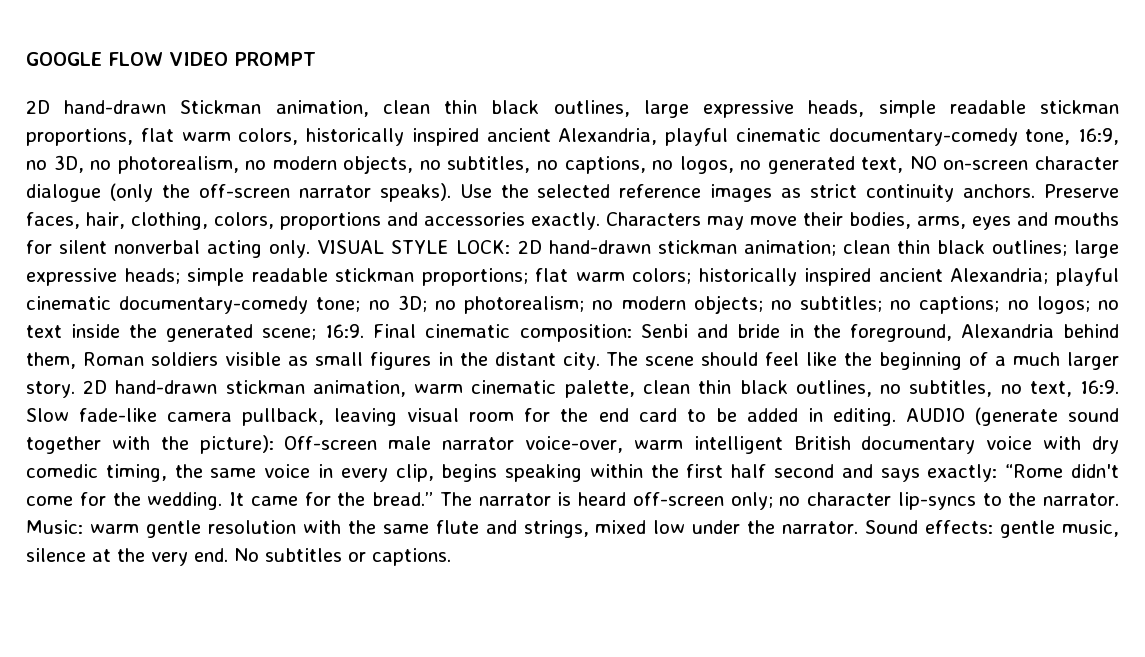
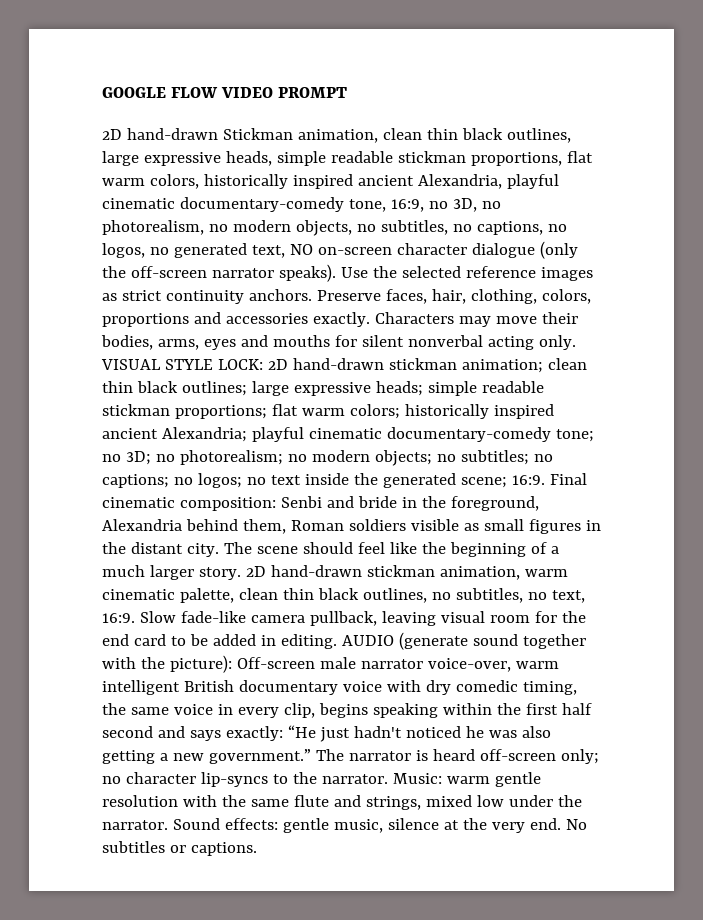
[1005,464,1119,478] [26,492,434,510] “Rome didn't come for the wedding. It came for the bread.” -> [287,725,551,742] [102,749,311,764] “He just hadn't noticed he was also getting a new government.”

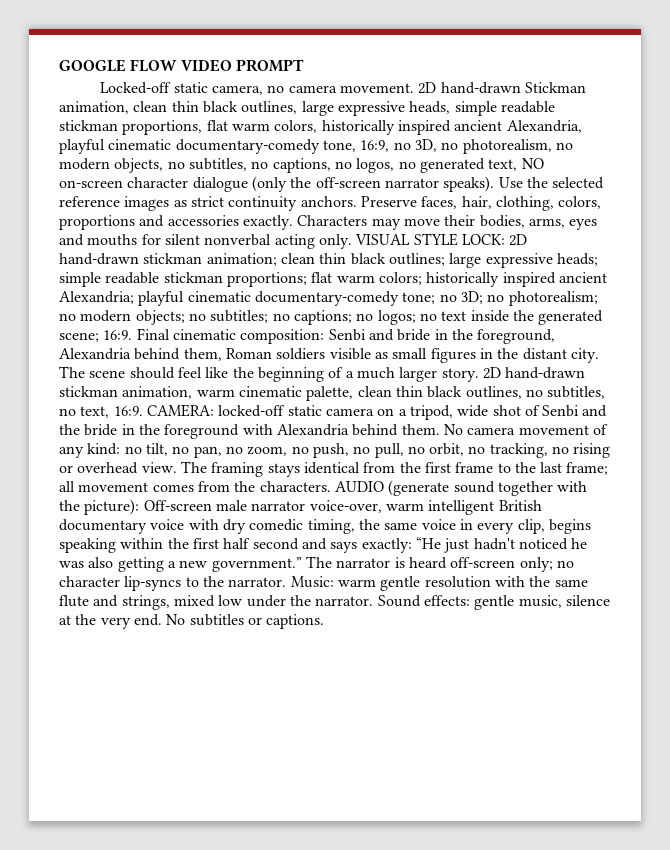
(347, 92) none -> [100,82,414,95] Locked-off static camera, no camera movement.
[139,611,586,626] [102,634,337,649] Slow fade-like camera pullback, leaving visual room for the end card to be added in editing. -> [146,404,608,420] [59,424,608,439] [59,443,611,458] [59,461,609,477] [59,481,331,492] CAMERA: locked-off static camera on a tripod, wide shot of Senbi and the bride in the foreground with Alexandria behind them. No camera movement of any kind: no tilt, no pan, no zoom, no push, no pull, no orbit, no tracking, no rising or overhead view. The framing stays identical from the first frame to the last frame; all movement comes from the characters.

